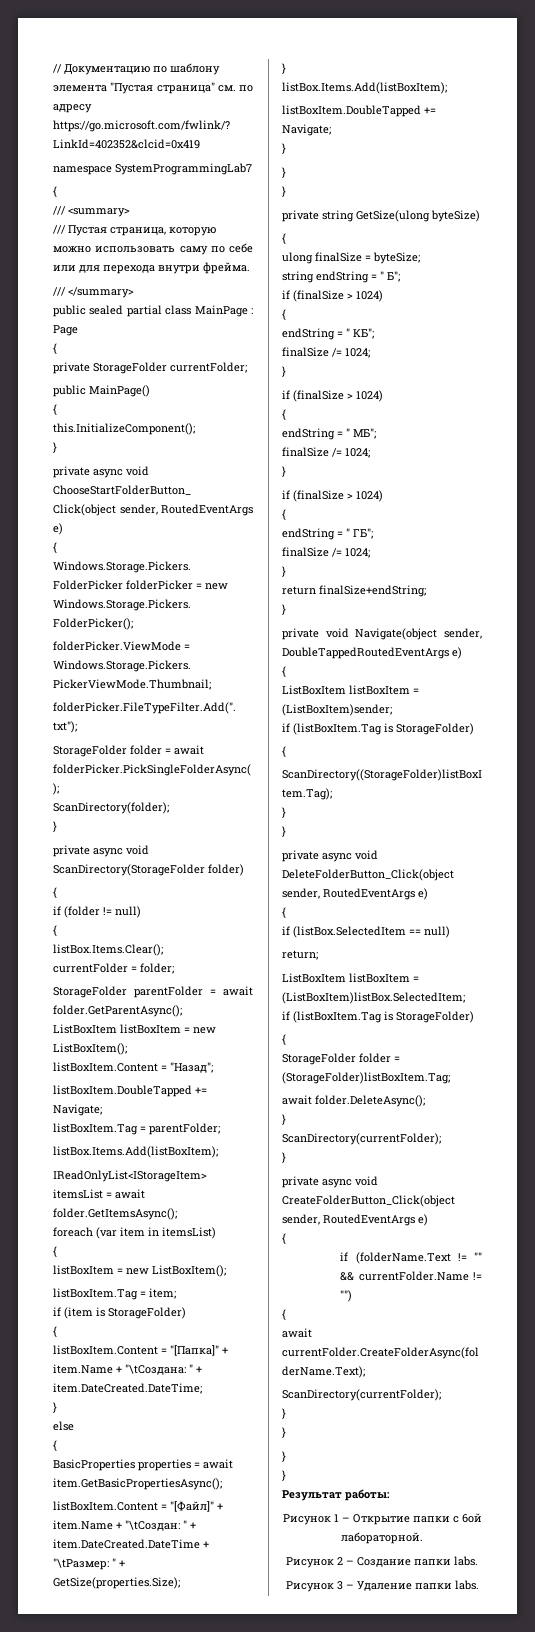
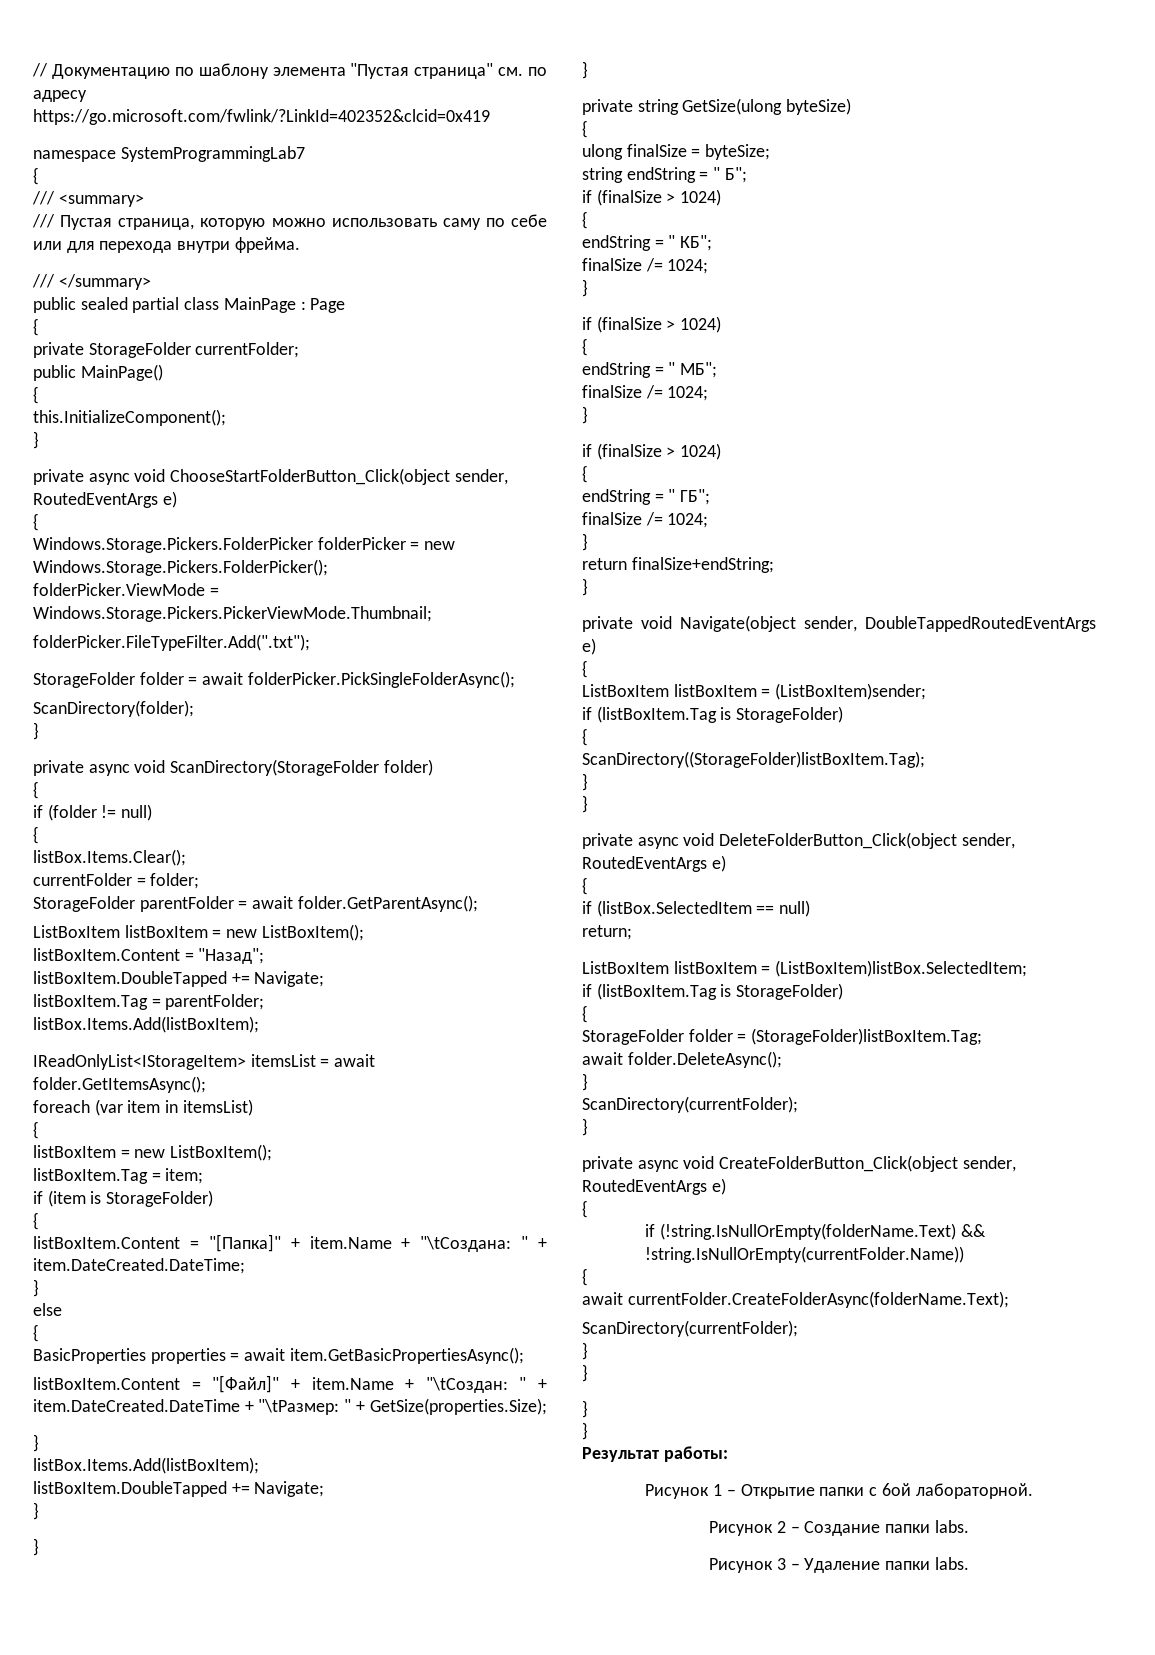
[355,1252,482,1264] [340,1271,482,1281] [340,1290,353,1302] (folderName.Text != "" && currentFolder.Name != "") -> [660,1223,986,1240] [645,1246,965,1263] (!string.IsNullOrEmpty(folderName.Text) && !string.IsNullOrEmpty(currentFolder.Name))

